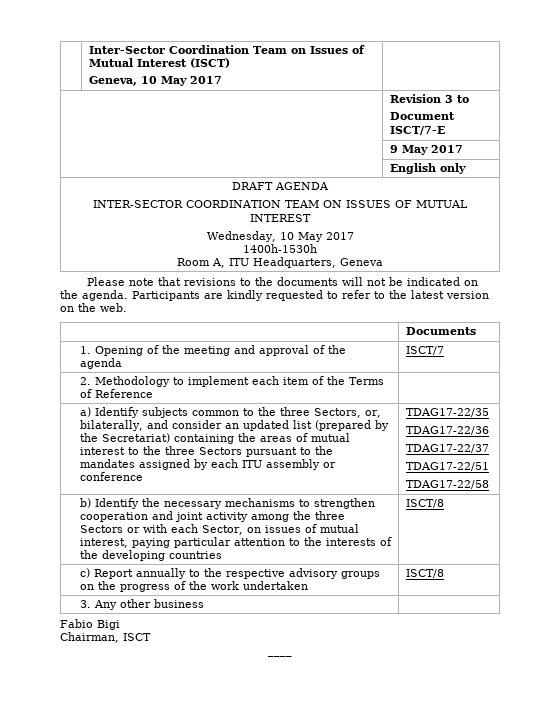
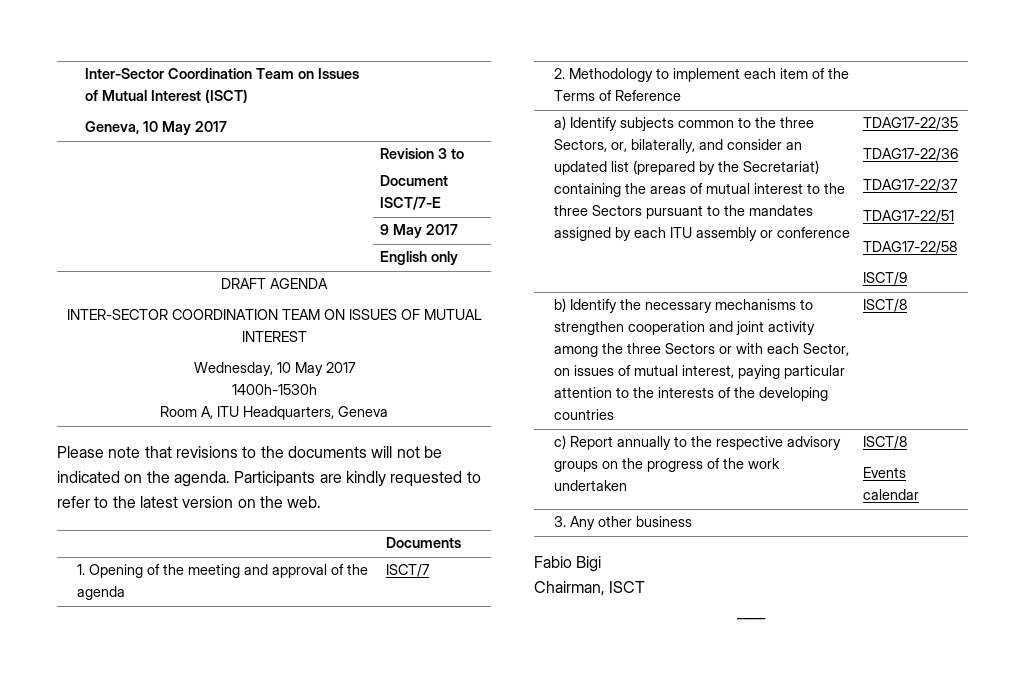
(490, 484) none -> [862,272,907,285] // ISCT/9
(445, 573) none -> [862,467,906,478] [862,489,919,500] // Events calendar

